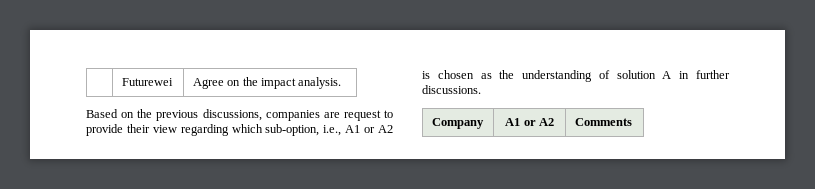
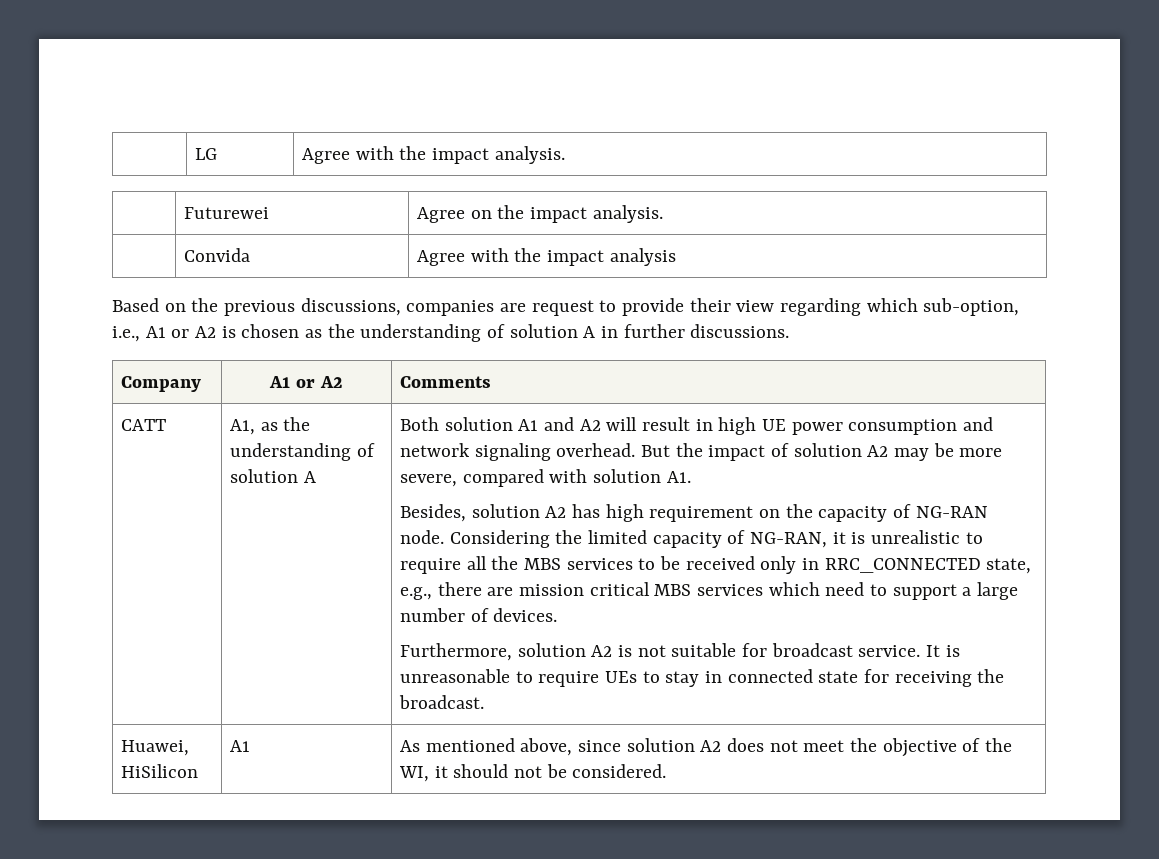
(121, 82) none -> [195,148,218,160] [302,146,565,164] | LG | Agree with the impact analysis. //
(342, 83) none -> [184,248,251,262] [417,248,676,266] // | Convida | Agree with the impact analysis
(632, 122) none -> [121,419,167,431] [230,417,311,435] [230,443,375,461] [230,469,316,483] [400,417,994,435] [400,443,1003,461] [400,469,691,487] [400,504,988,522] [400,530,983,548] [400,556,1032,574] [400,582,1019,600] [400,608,558,622] [400,643,960,661] [400,669,1005,687] [399,695,485,709] [121,740,190,756] [121,764,199,778] [230,740,251,752] [400,738,1013,757] [399,764,667,782] // CATT | A1, as the understanding of solution A | Both solution A1 and A2 will result in high UE power consumption and network signaling overhead. But the impact of solution A2 may be more severe, compared with solution A1. // Besides, solution A2 has high requirement on the capacity of NG-RAN node. Considering the limited capacity of NG-RAN, it is unrealistic to require all the MBS services to be received only in RRC_CONNECTED state, e.g., there are mission critical MBS services which need to support a large number of devices. // Furthermore, solution A2 is not suitable for broadcast service. It is unreasonable to require UEs to stay in connected state for receiving the broadcast. // Huawei, HiSilicon | A1 | As mentioned above, since solution A2 does not meet the objective of the WI, it should not be considered.

